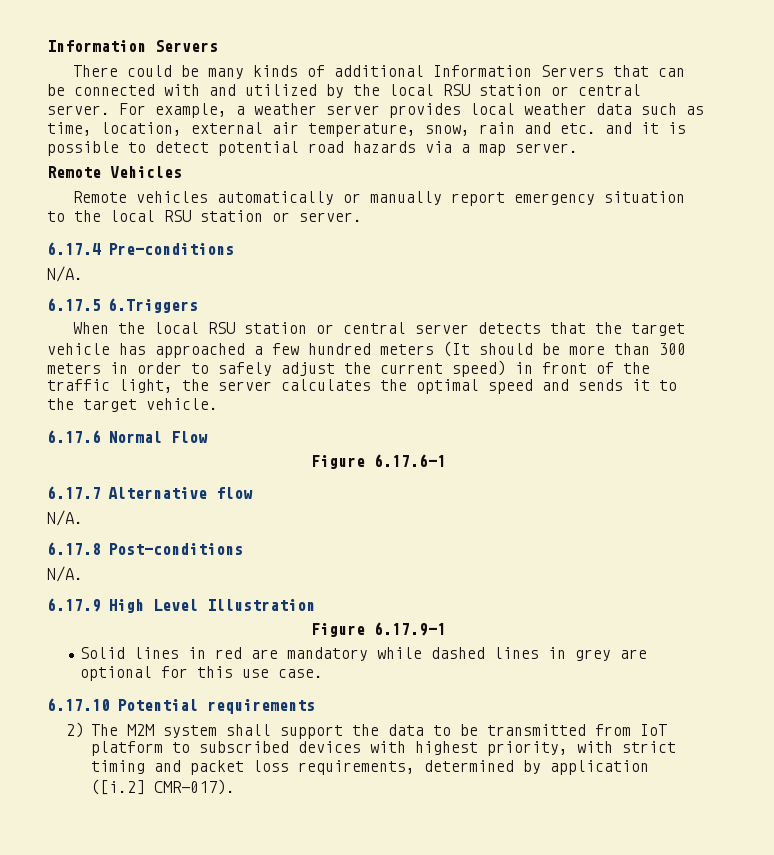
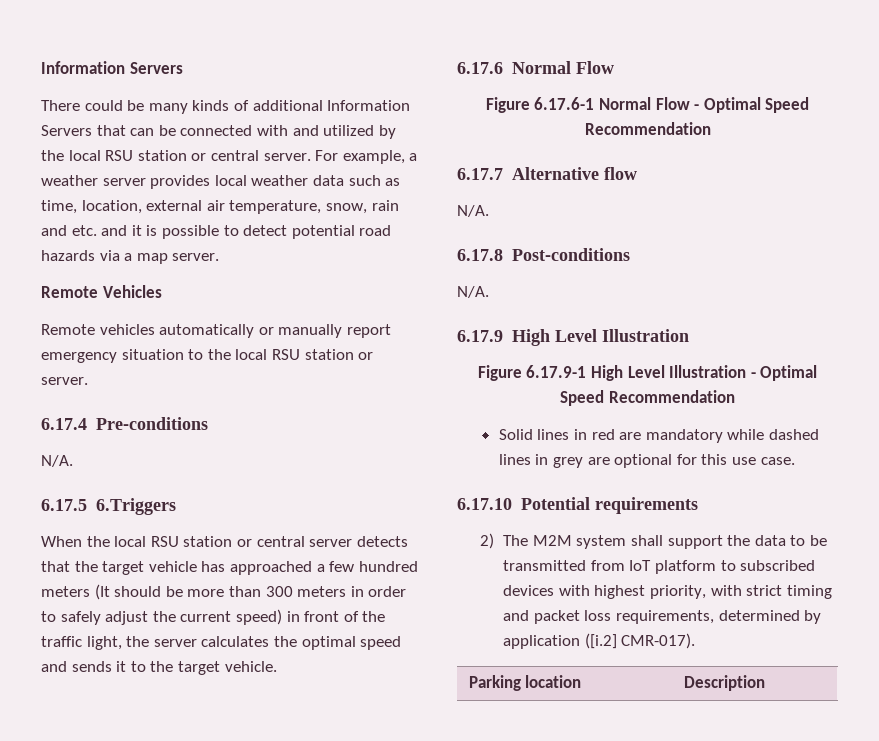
(446, 460) none -> [598,97,810,113] [584,122,711,135] Normal Flow - Optimal Speed Recommendation
(446, 629) none -> [590,365,818,381] [560,390,735,406] High Level Illustration - Optimal Speed Recommendation
(235, 787) none -> [468,675,582,691] [683,675,765,691] // Parking location | Description

